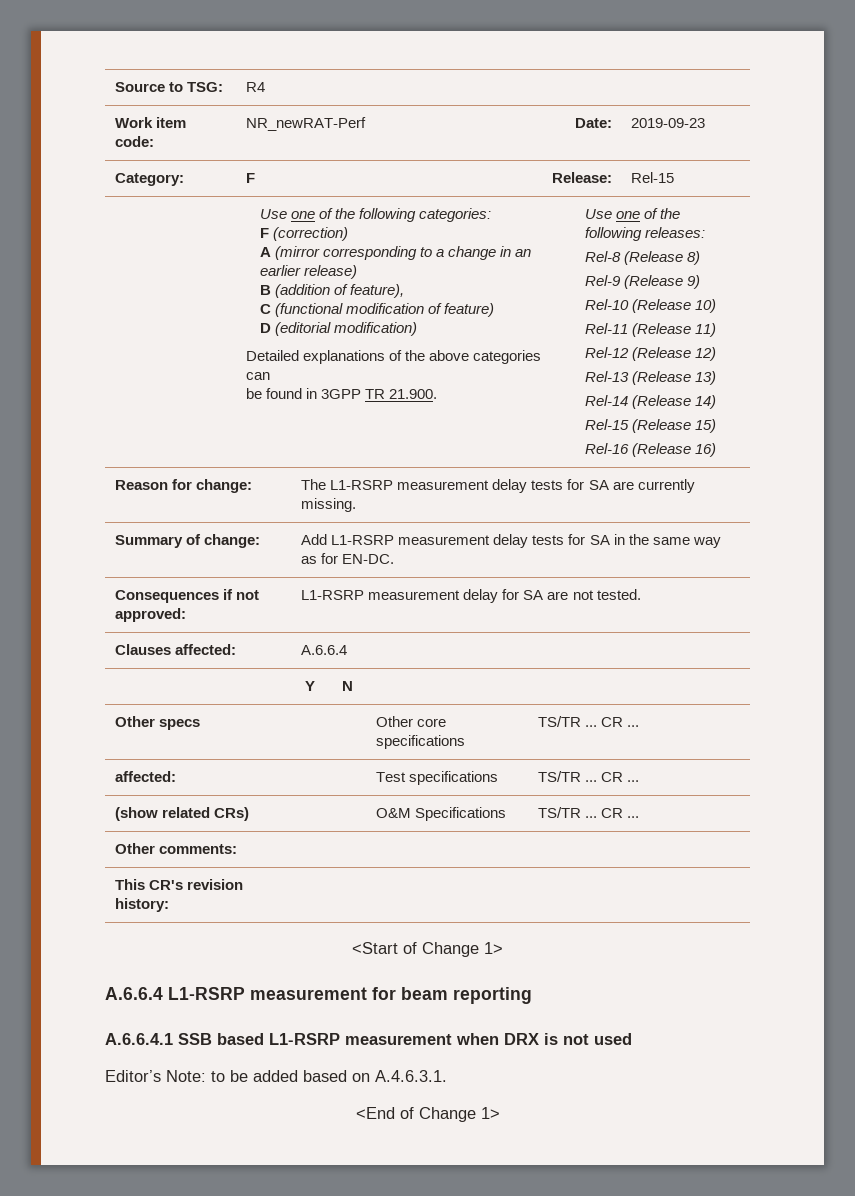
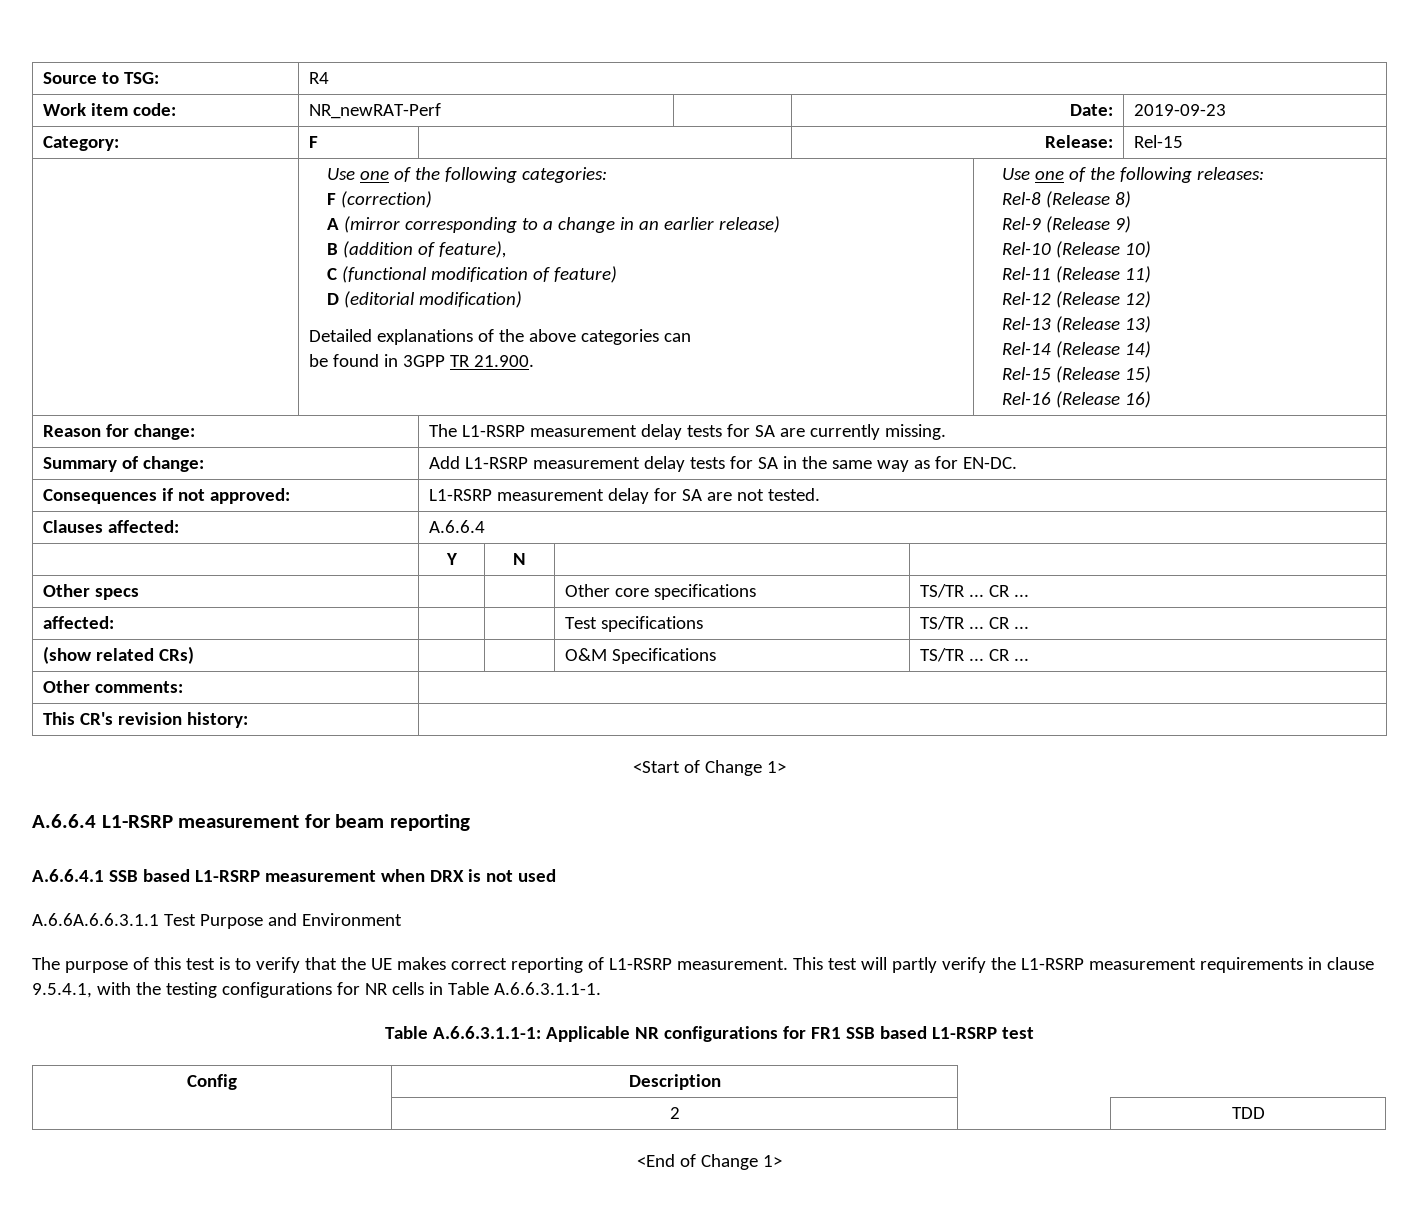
[105,1070,447,1082] Editor’s Note: to be added based on A.4.6.3.1. -> [32,913,402,929] [32,957,1374,973] [32,982,601,998] [385,1026,1034,1042] [187,1074,237,1090] [628,1074,721,1090] [669,1107,680,1119] [1231,1107,1265,1119] A.6.6A.6.6.3.1.1 Test Purpose and Environment // The purpose of this test is to verify that the UE makes correct reporting of L1-RSRP measurement. This test will partly verify the L1-RSRP measurement requirements in clause 9.5.4.1, with the testing configurations for NR cells in Table A.6.6.3.1.1-1. // Table A.6.6.3.1.1-1: Applicable NR configurations for FR1 SSB based L1-RSRP test // Config | Description // | 2 | | TDD

